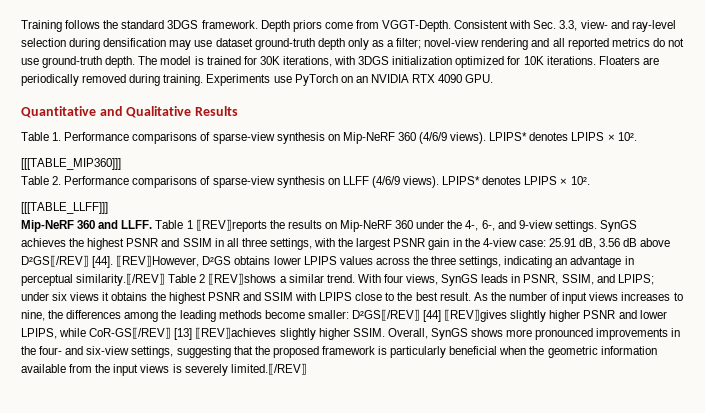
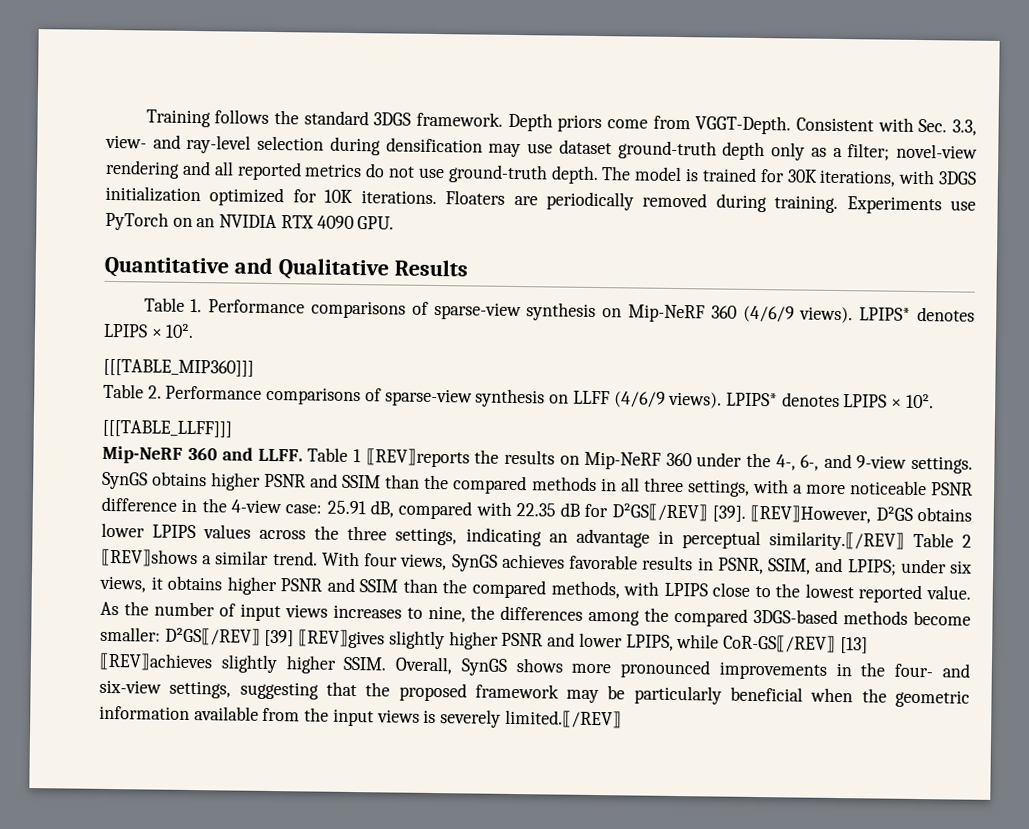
[21,238,212,250] achieves the highest PSNR and SSIM -> [152,471,597,495] obtains higher PSNR and SSIM than the compared methods
[338,238,450,250] the largest PSNR gain -> [792,480,973,496] [101,496,177,512] a more noticeable PSNR difference
[599,238,671,247] [21,255,114,268] 3.56 dB above D²GS⟦/REV⟧ [44]. -> [398,500,747,522] compared with 22.35 dB for D²GS⟦/REV⟧ [39].
[481,274,509,283] leads -> [501,553,694,571] achieves favorable results
[70,292,100,301] views -> [99,575,146,593] views,
[150,292,293,304] the highest PSNR and SSIM -> [226,576,620,599] higher PSNR and SSIM than the compared methods,
[415,292,471,301] best result. -> [804,583,971,604] lowest reported value.
[179,310,216,322] leading -> [674,607,839,627] compared 3DGS-based
[423,310,442,322] [44] -> [264,629,295,647] [39]
[378,346,388,355] is -> [566,685,626,704] may be

